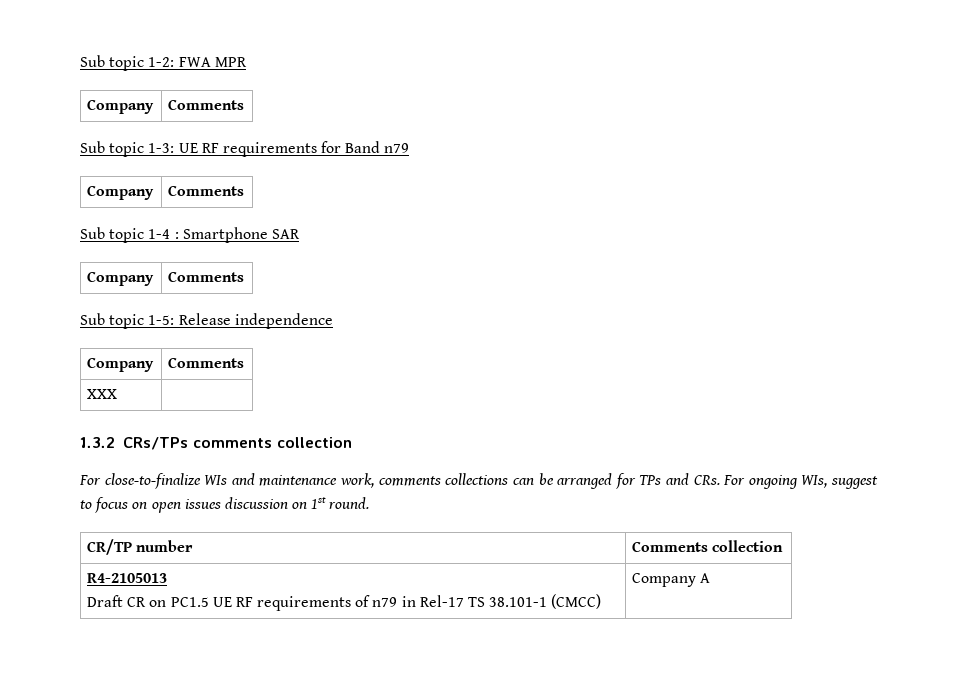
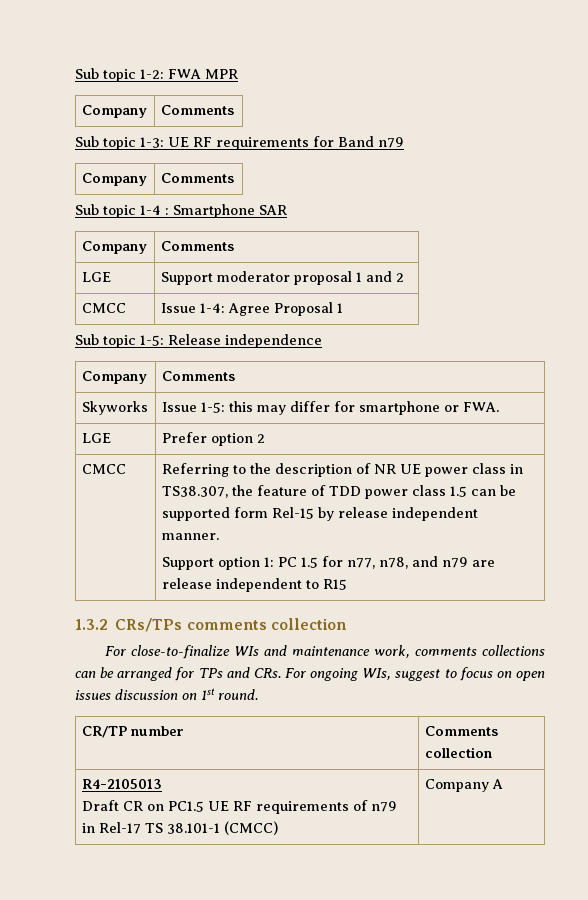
(245, 276) none -> [81,272,111,282] [160,271,404,285] [81,303,126,313] [160,302,343,316] // LGE | Support moderator proposal 1 and 2 // CMCC | Issue 1-4: Agree Proposal 1
[87,389,118,399] XXX | -> [81,401,148,415] [161,401,499,415] [81,433,111,443] [161,432,265,446] [81,464,126,474] [161,463,523,477] [161,485,516,499] [161,507,478,521] [161,533,219,540] [161,556,495,570] [161,578,347,592] Skyworks | Issue 1-5: this may differ for smartphone or FWA. // LGE | Prefer option 2 // CMCC | Referring to the description of NR UE power class in TS38.307, the feature of TDD power class 1.5 can be supported form Rel-15 by release independent manner. // Support option 1: PC 1.5 for n77, n78, and n79 are release independent to R15

